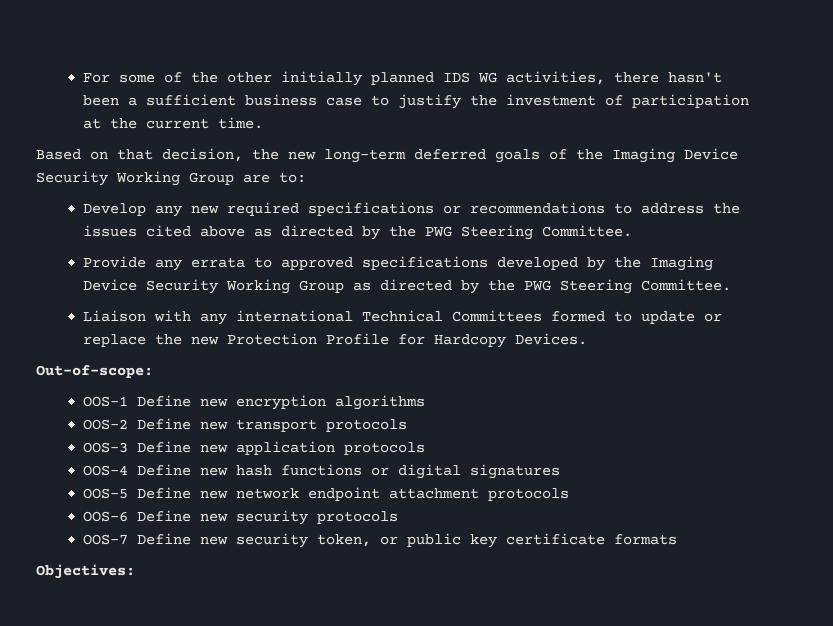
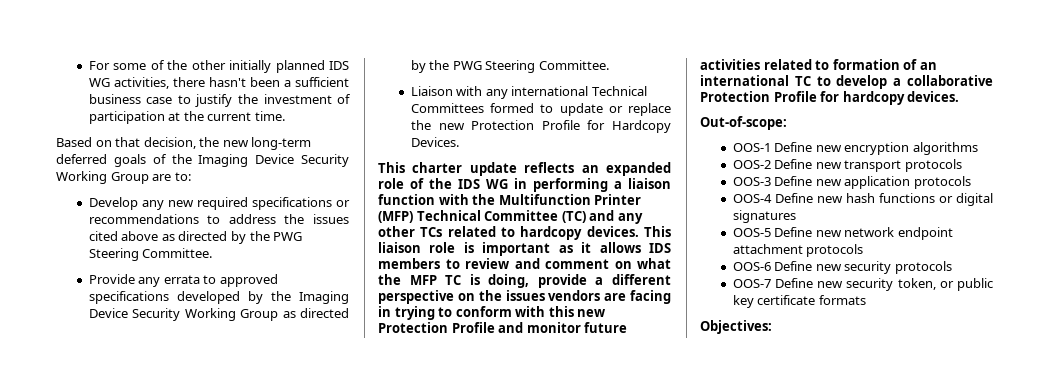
(587, 339) none -> [378,162,671,176] [378,178,671,192] [378,194,642,205] [378,210,643,224] [378,226,671,240] [378,242,671,256] [378,258,671,269] [378,274,671,288] [378,290,671,304] [378,306,606,320] [378,322,628,333] [700,59,937,70] [700,75,993,89] [700,91,960,105] // This charter update reflects an expanded role of the IDS WG in performing a liaison function with the Multifunction Printer (MFP) Technical Committee (TC) and any other TCs related to hardcopy devices. This liaison role is important as it allows IDS members to review and comment on what the MFP TC is doing, provide a different perspective on the issues vendors are facing in trying to conform with this new Protection Profile and monitor future activities related to formation of an international TC to develop a collaborative Protection Profile for hardcopy devices.

